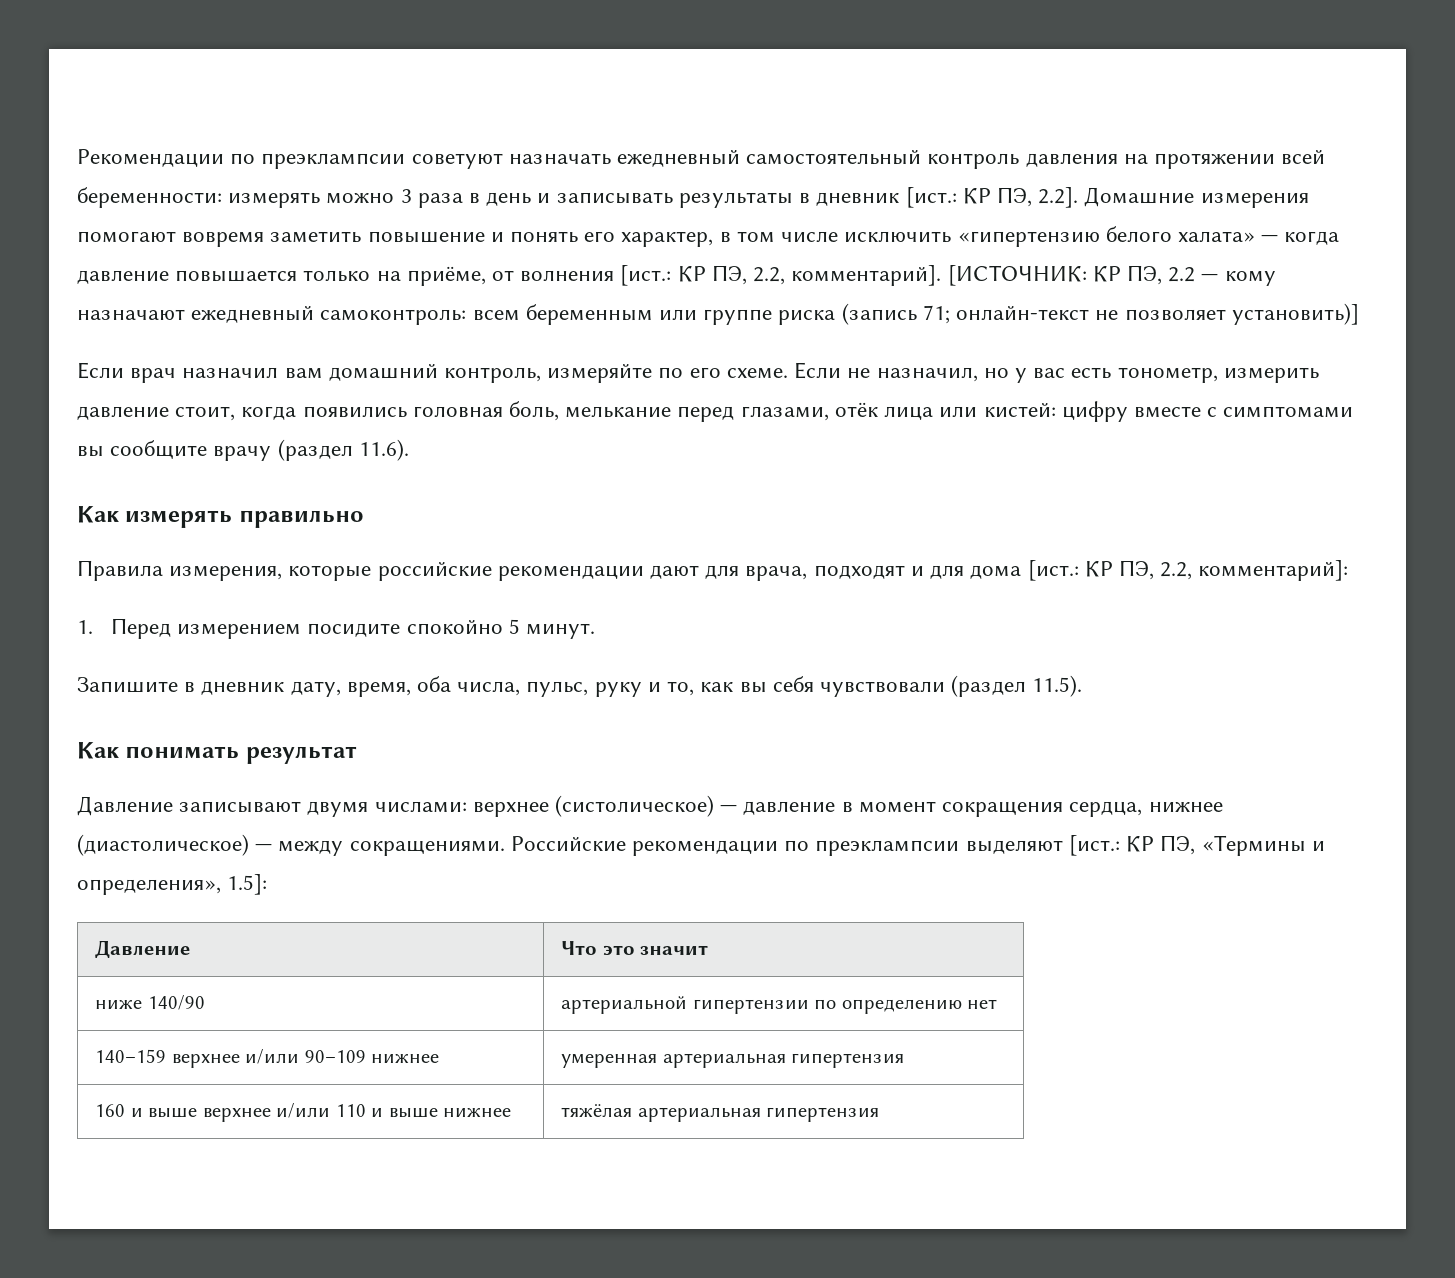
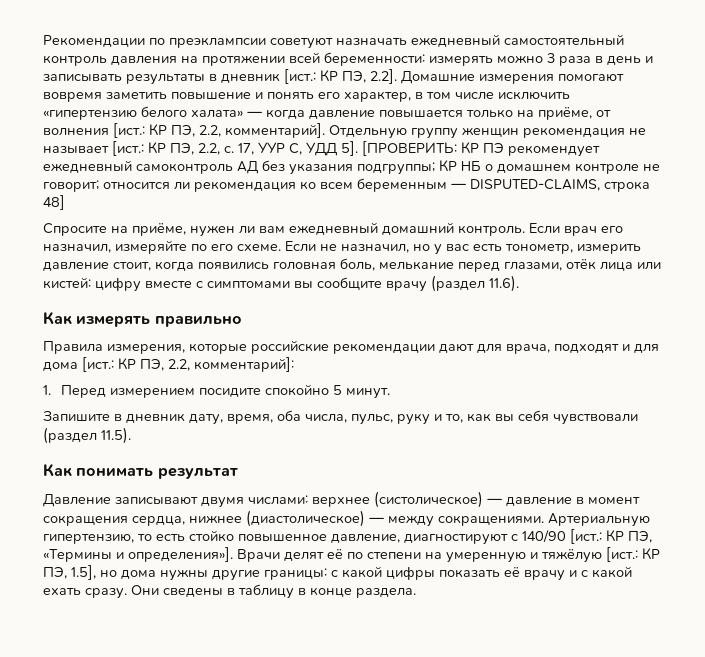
[947,265,1276,286] [77,303,1359,325] [77,362,542,383] [ИСТОЧНИК: КР ПЭ, 2.2 — кому назначают ежедневный самоконтроль: всем беременным или группе риска (запись 71; онлайн-текст не позволяет установить)] // Если врач назначил вам домашний контроль, -> [329,125,646,139] [43,141,600,157] [43,160,660,175] [43,178,650,192] [43,195,65,210] [43,222,623,237] [43,244,111,253] Отдельную группу женщин рекомендация не называет [ист.: КР ПЭ, 2.2, с. 17, УУР C, УДД 5]. [ПРОВЕРИТЬ: КР ПЭ рекомендует ежедневный самоконтроль АД без указания подгруппы; КР НБ о домашнем контроле не говорит; относится ли рекомендация ко всем беременным — DISPUTED-CLAIMS, строка 48] // Спросите на приёме, нужен ли вам ежедневный домашний контроль. Если врач его назначил,
[510,836,1063,856] Российские рекомендации по преэклампсии выделяют -> [548,513,650,527] [43,530,566,545] Артериальную гипертензию, то есть стойко повышенное давление, диагностируют с 140/90
[77,874,268,895] [95,940,191,958] [561,941,709,955] [95,995,205,1010] [561,996,998,1014] [95,1049,440,1068] [561,1053,905,1068] [95,1103,512,1122] [561,1104,880,1122] определения», 1.5]: // Давление | Что это значит // ниже 140/90 | артериальной гипертензии по определению нет // 140–159 верхнее и/или 90–109 нижнее | умеренная артериальная гипертензия // 160 и выше верхнее и/или 110 и выше нижнее | тяжёлая артериальная гипертензия -> [128,547,660,563] [43,565,632,581] [43,584,416,599] определения»]. Врачи делят её по степени на умеренную и тяжёлую [ист.: КР ПЭ, 1.5], но дома нужны другие границы: с какой цифры показать её врачу и с какой ехать сразу. Они сведены в таблицу в конце раздела.

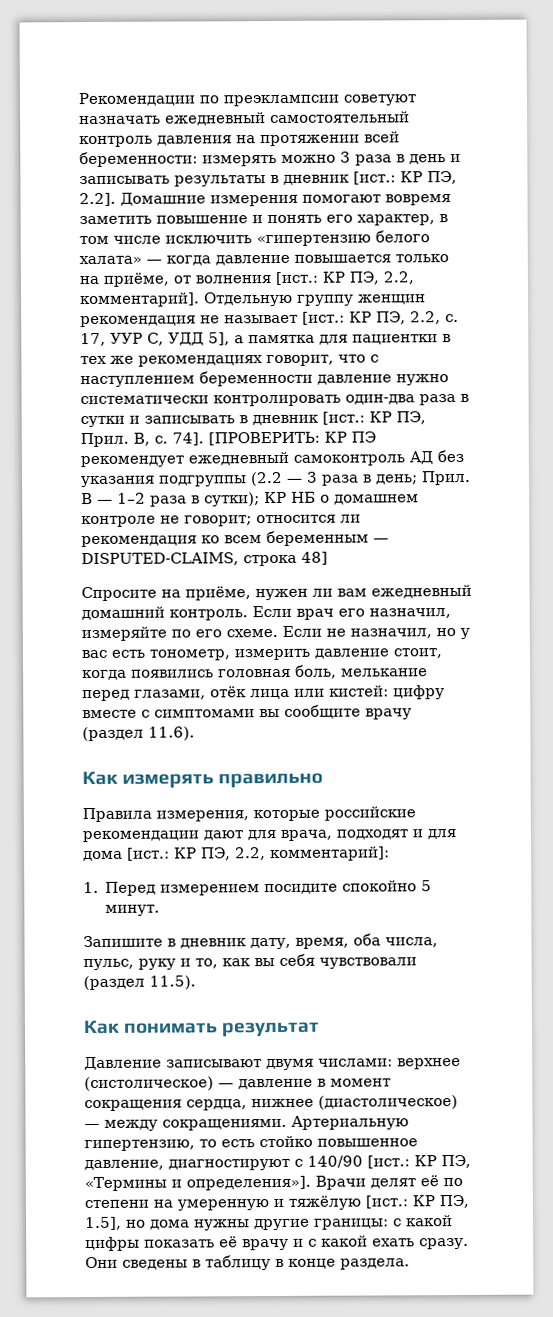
[341,141,358,156] 5]. -> [208,332,451,346] [80,354,379,367] [80,370,449,388] [80,393,469,407] [80,411,426,428] [80,432,204,448] 5], а памятка для пациентки в тех же рекомендациях говорит, что с наступлением беременности давление нужно систематически контролировать один-два раза в сутки и записывать в дневник [ист.: КР ПЭ, Прил. В, с. 74].
[357,162,435,175] подгруппы; -> [159,470,471,487] [81,492,260,507] подгруппы (2.2 — 3 раза в день; Прил. В — 1–2 раза в сутки);

